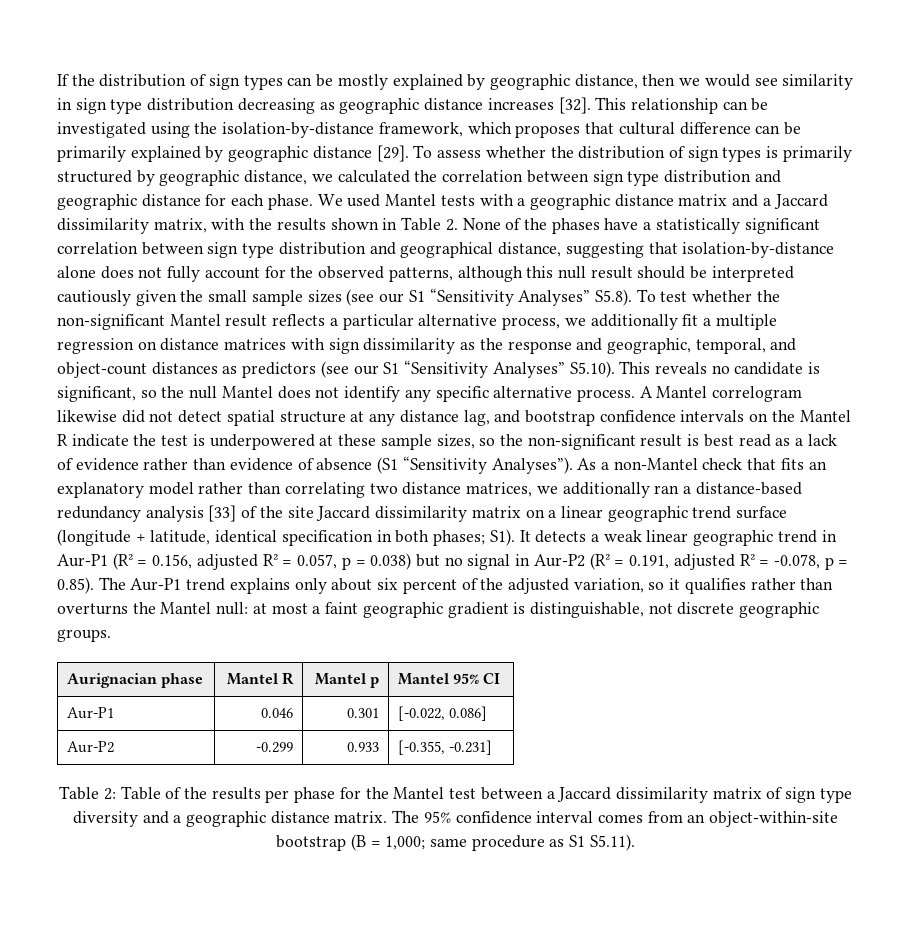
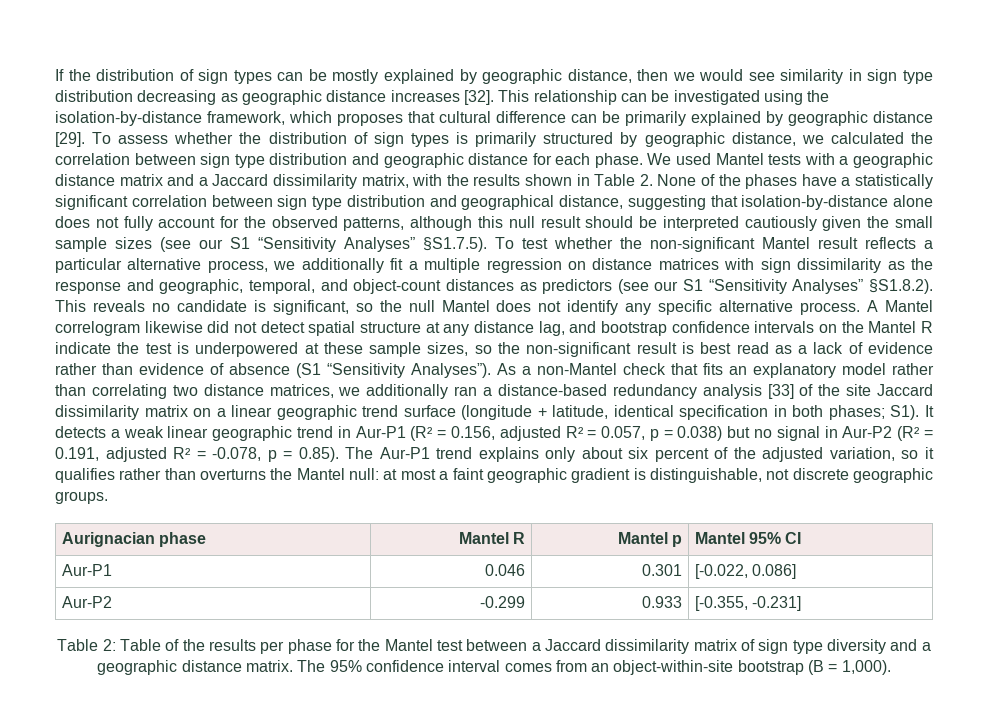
[594,289,632,306] S5.8). -> [423,237,487,252] §S1.7.5).
[569,361,615,378] S5.10). -> [869,279,933,294] §S1.8.2).
[385,834,635,851] 1,000; same procedure as S1 S5.11). -> [841,660,891,675] 1,000).

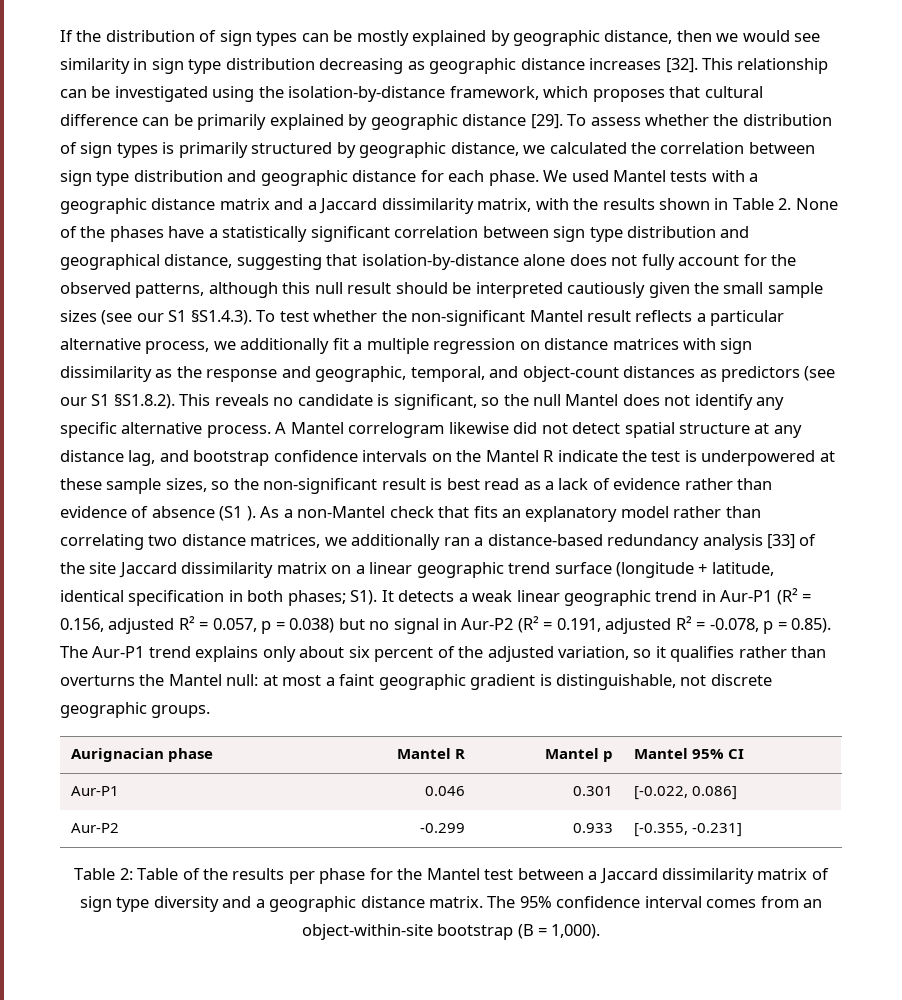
[258,237,487,252] “Sensitivity Analyses” §S1.7.5). -> [190,310,252,325] §S1.4.3).
[708,279,864,294] “Sensitivity Analyses” -> (110, 400) none
[327,363,491,378] “Sensitivity Analyses”). -> [246,506,256,521] ).

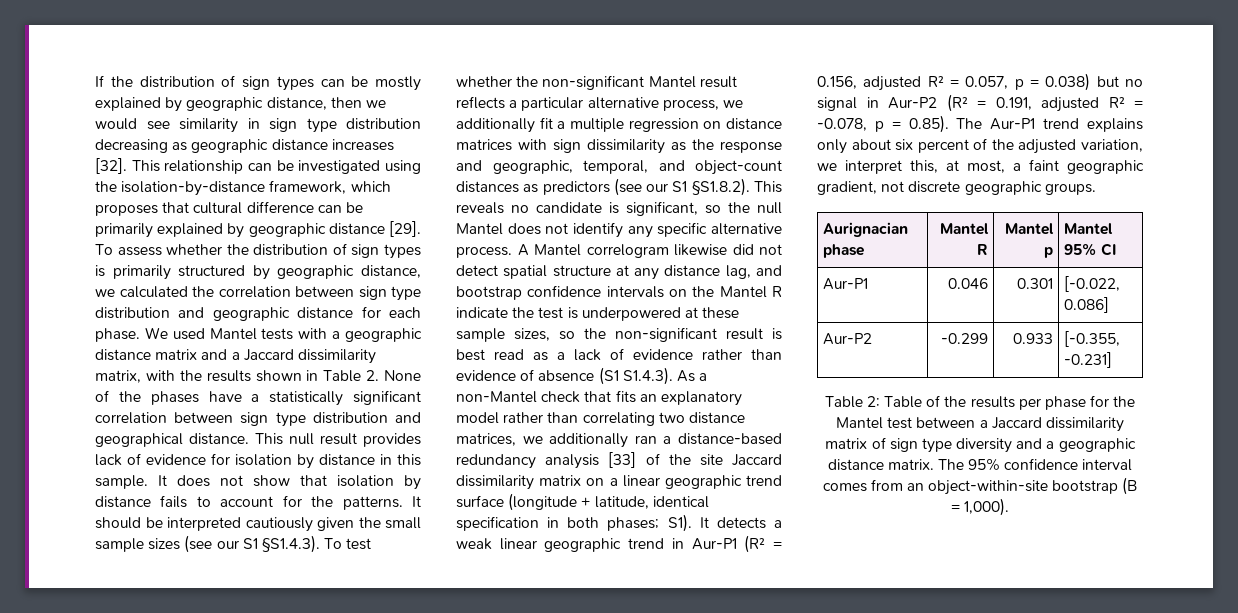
[164,254,797,270] [60,282,392,298] distance, suggesting that isolation-by-distance alone does not fully account for the observed patterns, although this null result -> [189,433,421,447] [95,453,421,469] [95,475,421,490] [95,495,421,510] distance. This null result provides lack of evidence for isolation by distance in this sample. It does not show that isolation by distance fails to account for the patterns. It
[246,506,256,521] ). -> [622,367,673,385] S1.4.3).
[633,646,827,662] [60,674,677,690] so it qualifies rather than overturns the Mantel null: at most a faint geographic gradient is distinguishable, -> [817,159,1144,174] [817,181,877,195] we interpret this, at most, a faint geographic gradient,

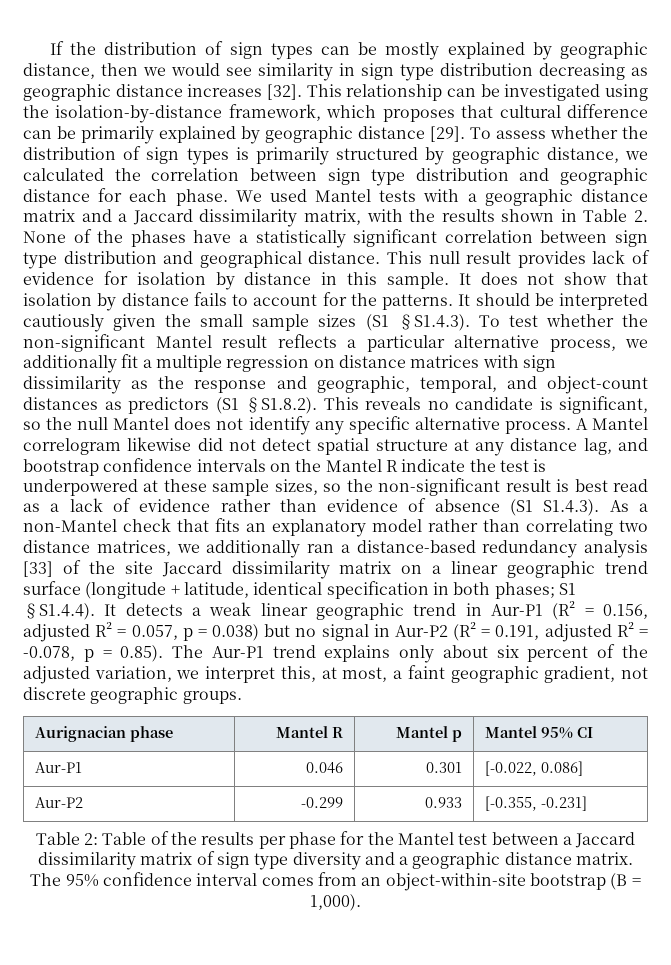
[184,535,258,553] (see our S1 -> [365,314,389,331] (S1
[613,178,688,196] (see our S1 -> [215,397,239,414] (S1
[667,514,692,532] S1). -> [558,583,576,595] [23,603,95,620] S1 §S1.4.4).

